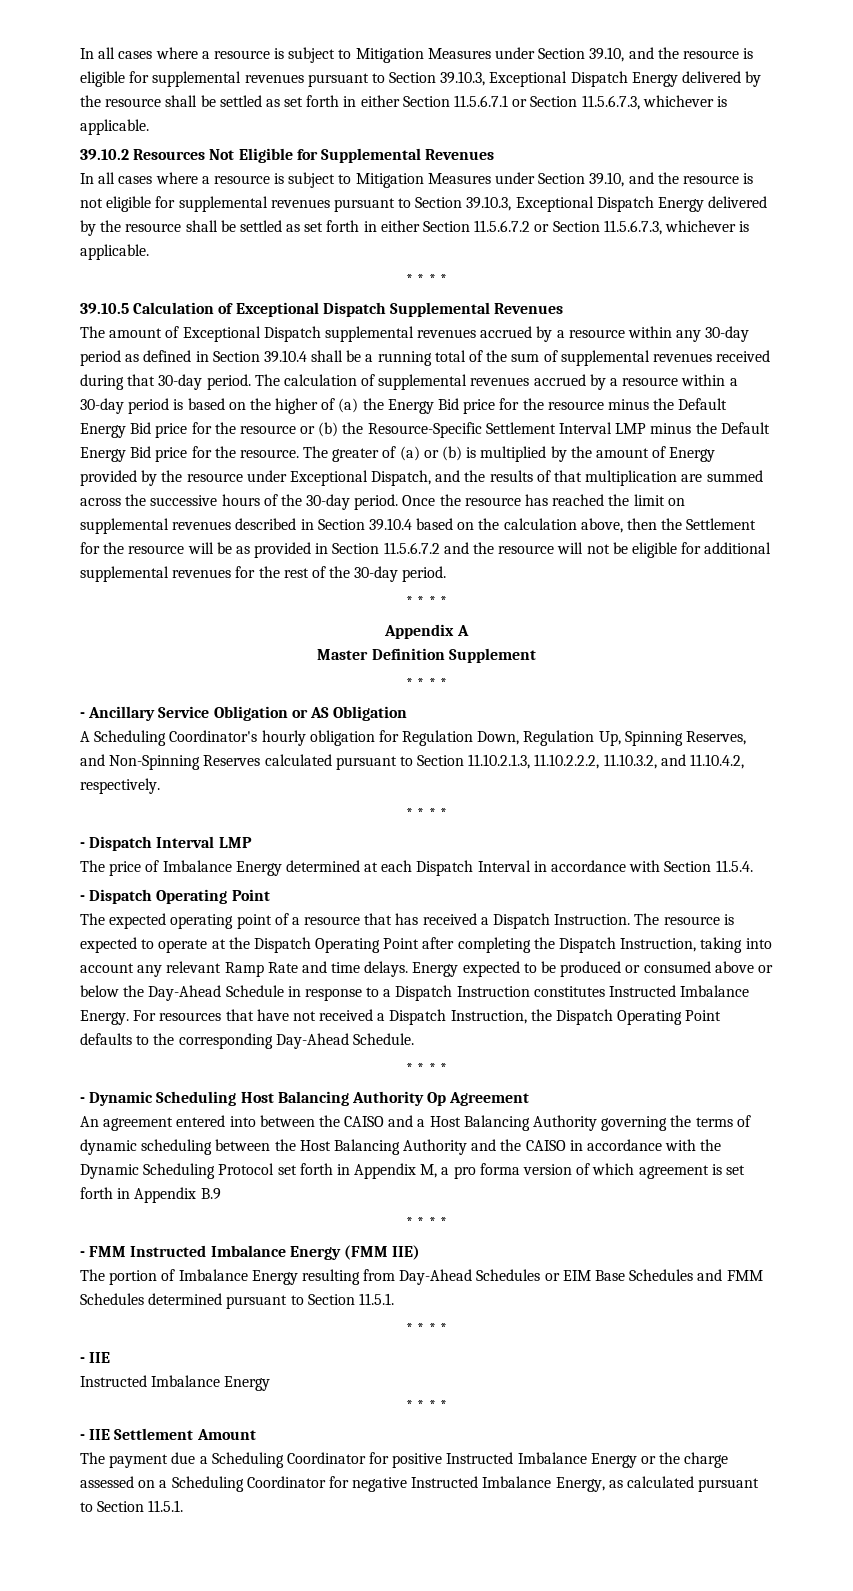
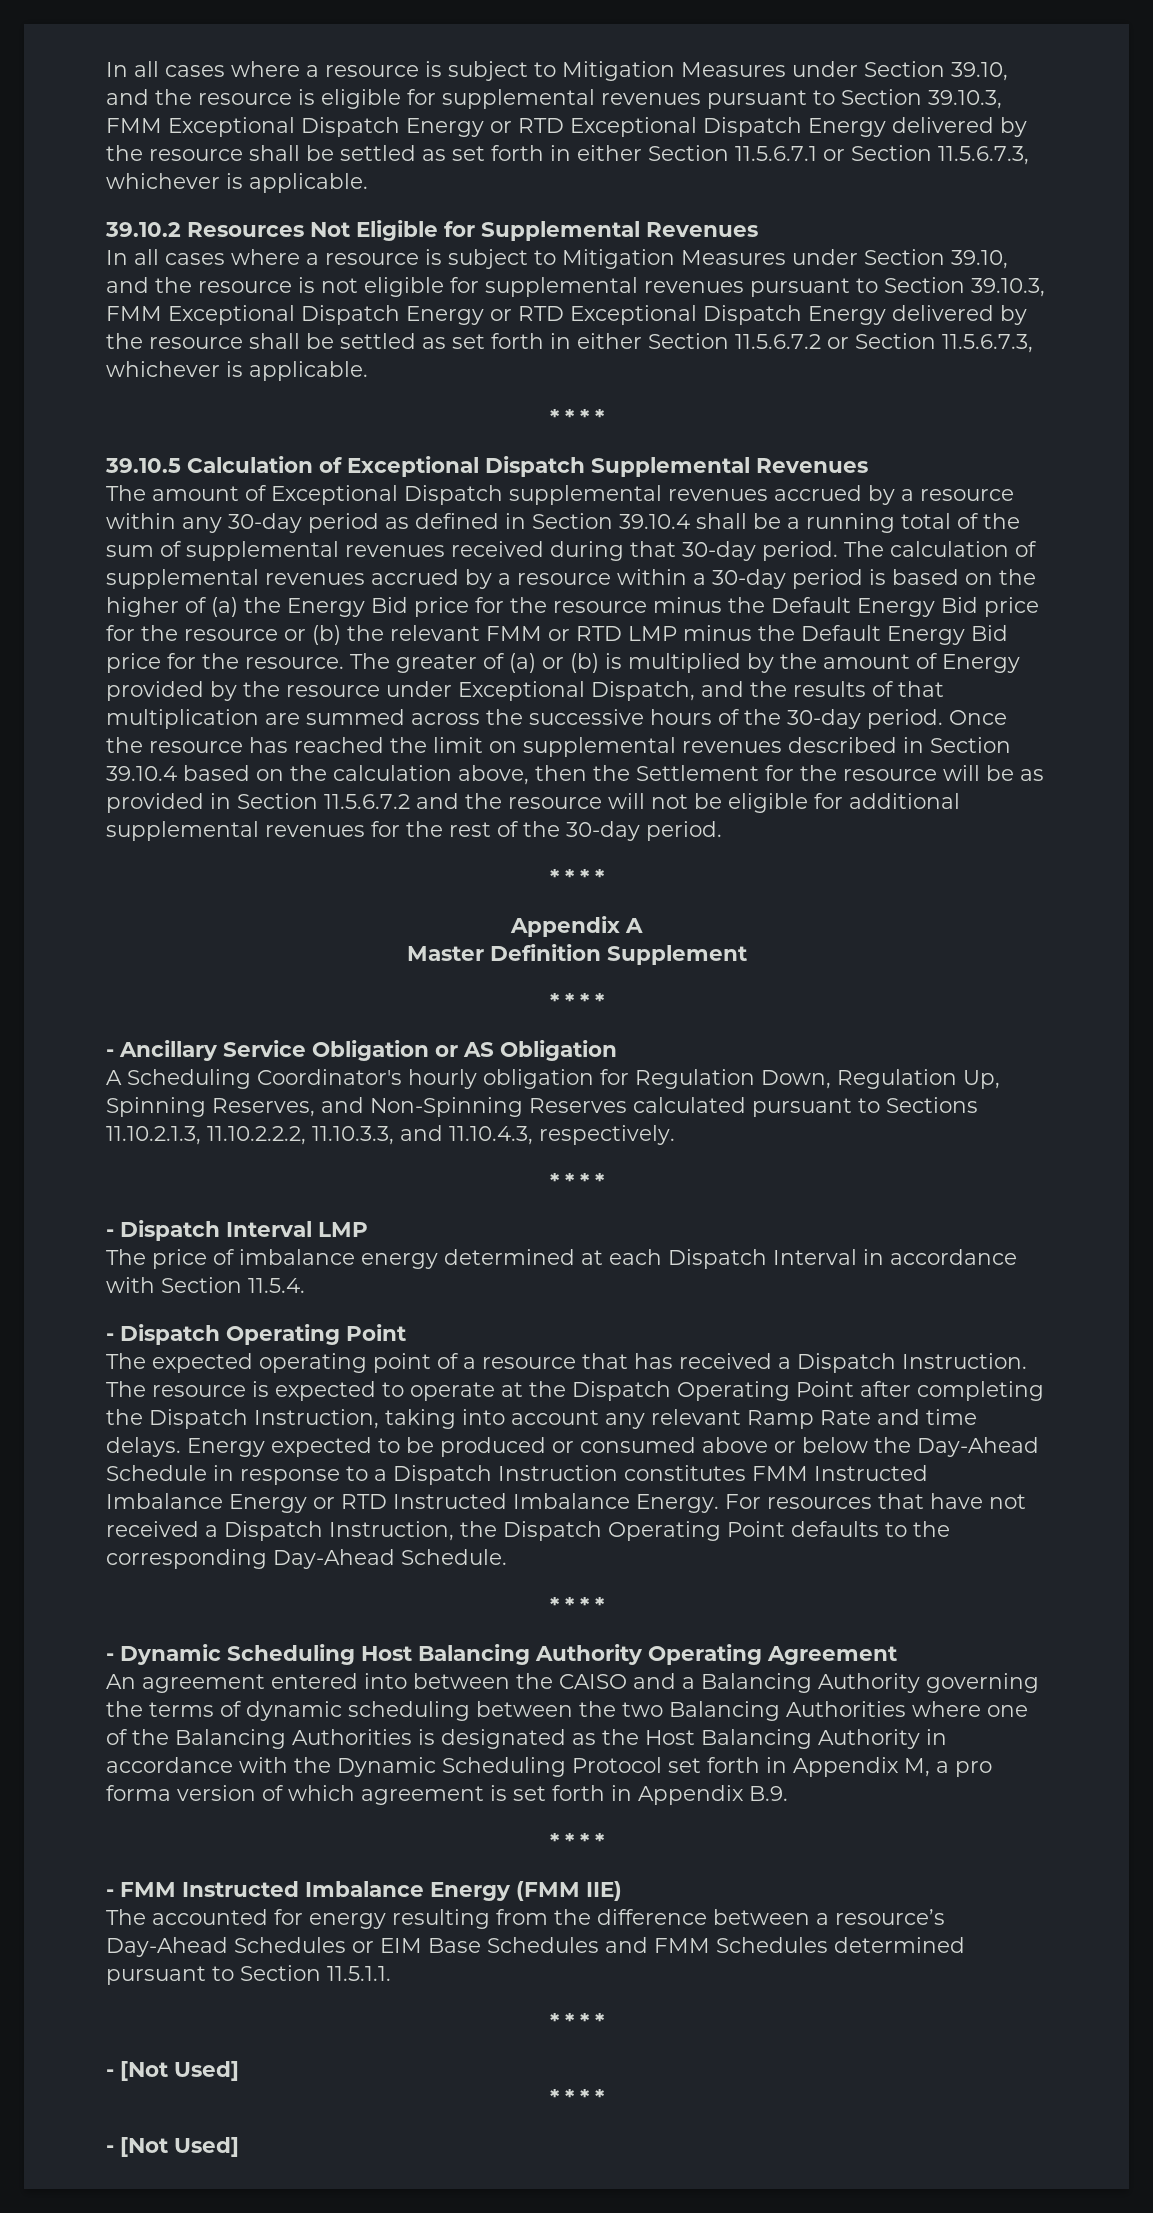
(486, 78) none -> [106,117,564,137] FMM Exceptional Dispatch Energy or RTD
(512, 203) none -> [106,305,564,325] FMM Exceptional Dispatch Energy or RTD
[367,422,613,438] Resource-Specific Settlement Interval -> [390,625,622,641] relevant FMM or RTD
[417,755,465,766] Section -> [886,1097,978,1113] Sections
[603,754,745,769] 11.10.3.2, and 11.10.4.2, -> [312,1125,533,1145] 11.10.3.3, and 11.10.4.3,
[162,860,282,876] Imbalance Energy -> [239,1249,438,1269] imbalance energy
(605, 991) none -> [752,1465,928,1481] [106,1493,387,1513] FMM Instructed Imbalance Energy or RTD
[427,1092,447,1106] Op -> [648,1644,762,1665] Operating
[429,1116,461,1127] Host -> (695, 1683) none
[299,1139,566,1155] Host Balancing Authority and the CAISO -> [622,1701,1028,1721] [106,1729,920,1749] two Balancing Authorities where one of the Balancing Authorities is designated as the Host Balancing Authority
[200,1188,221,1200] B.9 -> [749,1786,788,1801] B.9.
[109,1269,396,1285] portion of Imbalance Energy resulting from -> [152,1909,945,1929] accounted for energy resulting from the difference between a resource’s
[358,1293,394,1305] [406,1323,447,1334] [80,1352,111,1363] [80,1375,271,1391] [406,1400,447,1411] [80,1428,256,1440] [80,1452,729,1468] [80,1476,760,1492] [80,1500,184,1512] 11.5.1. // * * * * // - IIE // Instructed Imbalance Energy // * * * * // - IIE Settlement Amount // The payment due a Scheduling Coordinator for positive Instructed Imbalance Energy or the charge assessed on a Scheduling Coordinator for negative Instructed Imbalance Energy, as calculated pursuant to Section 11.5.1. -> [327,1966,391,1981] [549,2013,605,2029] [106,2061,239,2081] [549,2089,605,2105] [106,2137,239,2157] 11.5.1.1. // * * * * // - [Not Used] // * * * * // - [Not Used]

